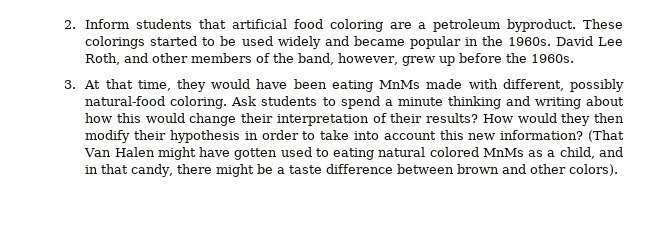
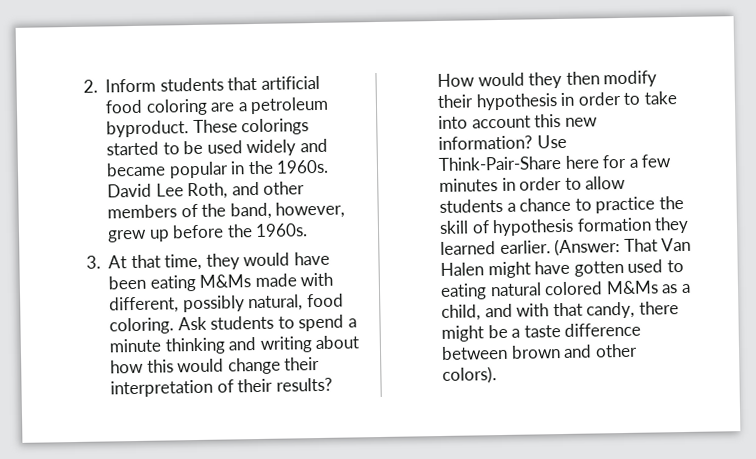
[379,80,421,89] MnMs -> [199,274,252,288] M&Ms
[85,96,166,106] natural-food -> [248,293,344,312] natural, food
[588,130,624,142] (That -> [536,134,567,149] [438,154,673,171] [439,175,627,192] [439,195,684,214] [439,216,690,237] [440,238,658,257] Use Think-Pair-Share here for a few minutes in order to allow students a chance to practice the skill of hypothesis formation they learned earlier. (Answer: That
[482,148,524,157] MnMs -> [605,280,659,295] M&Ms
[85,165,99,174] in -> [516,303,550,317] with

